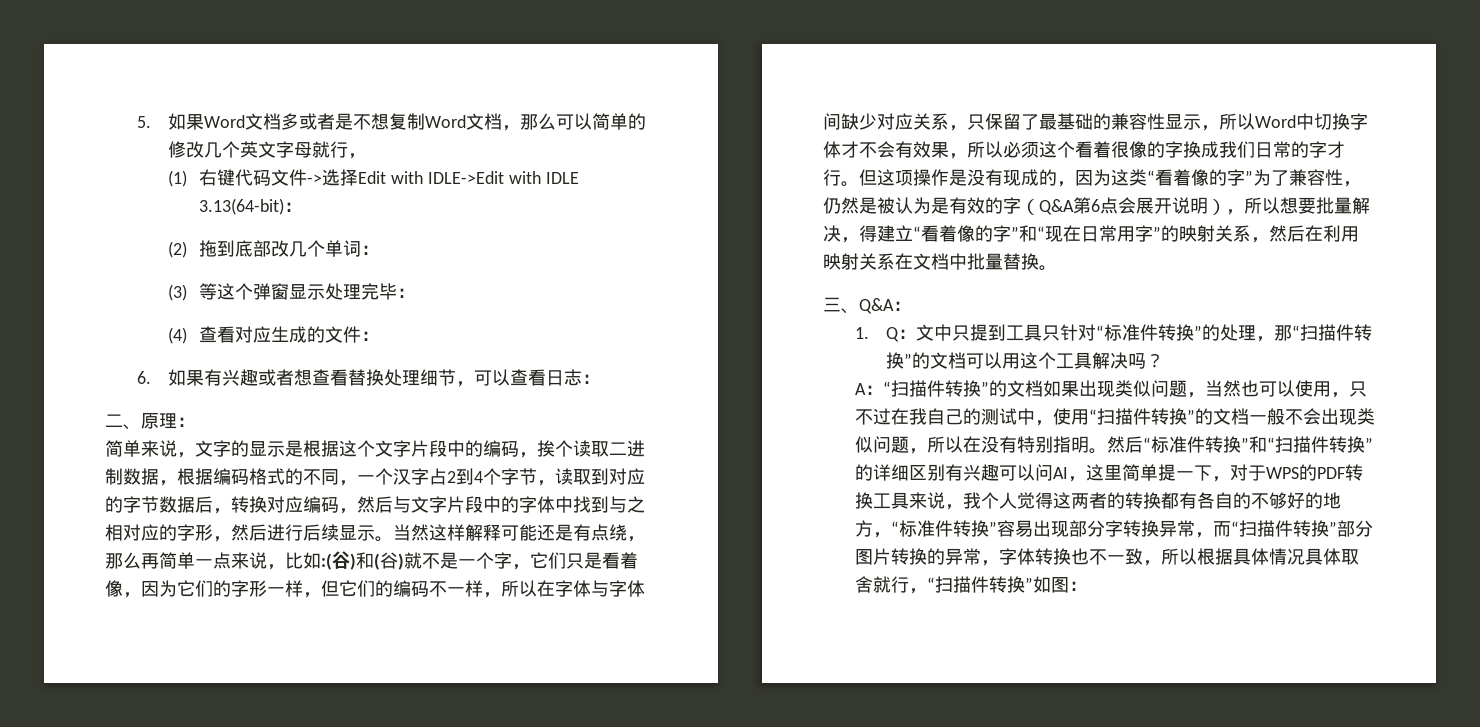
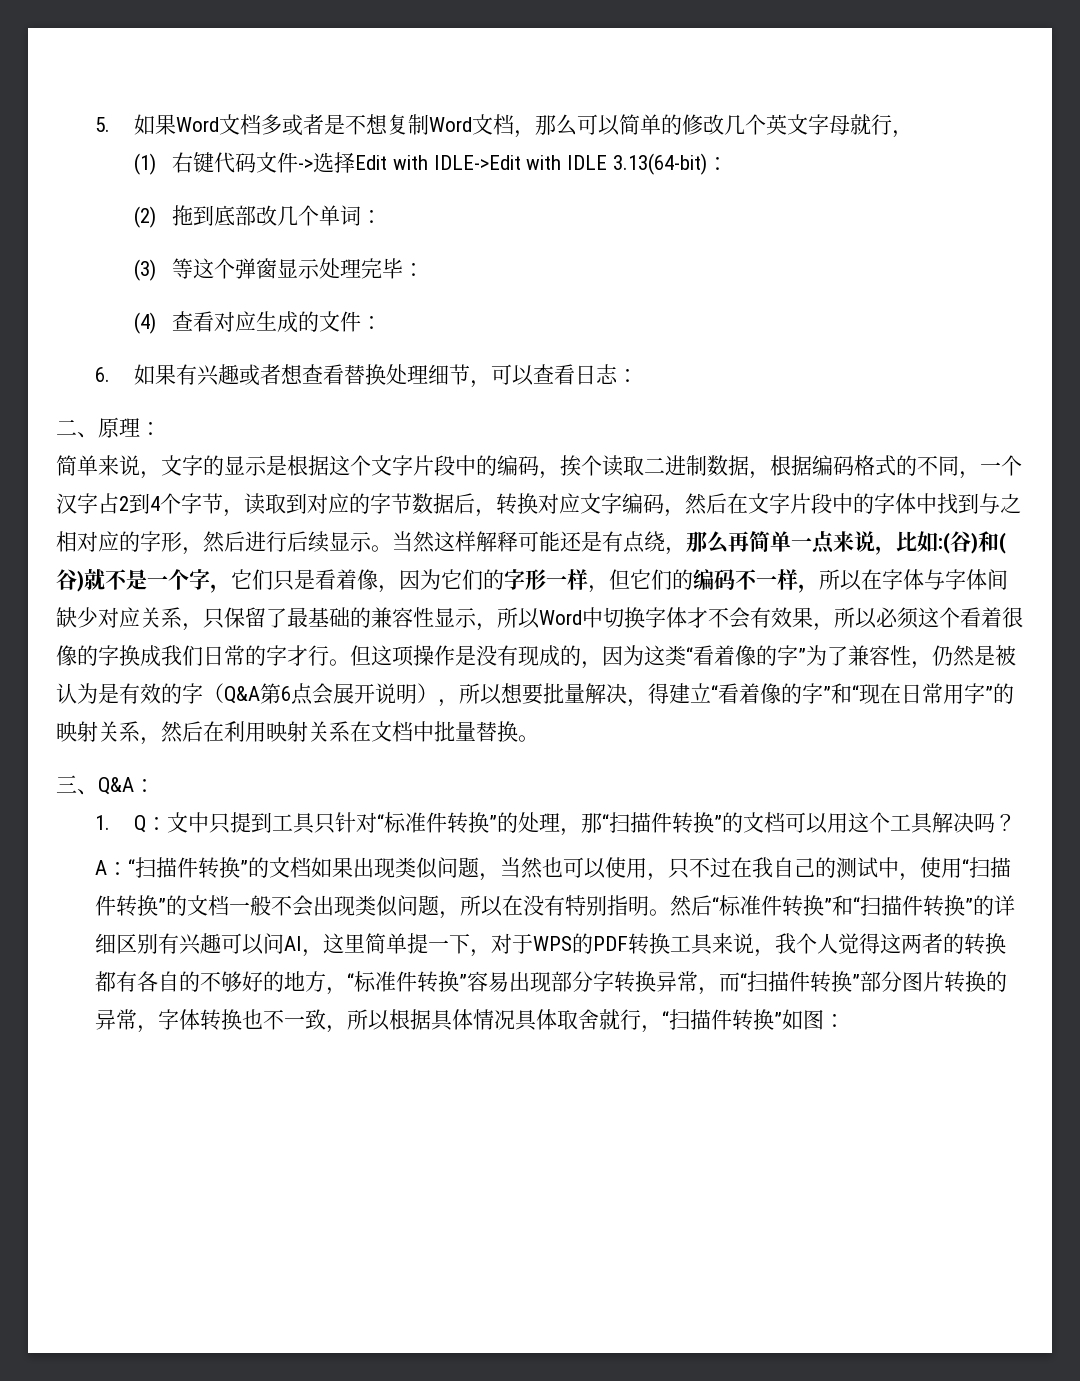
(303, 504) none -> [580,493,622,514] 文字
[393,496,411,513] 与 -> [727,493,748,514] 在

